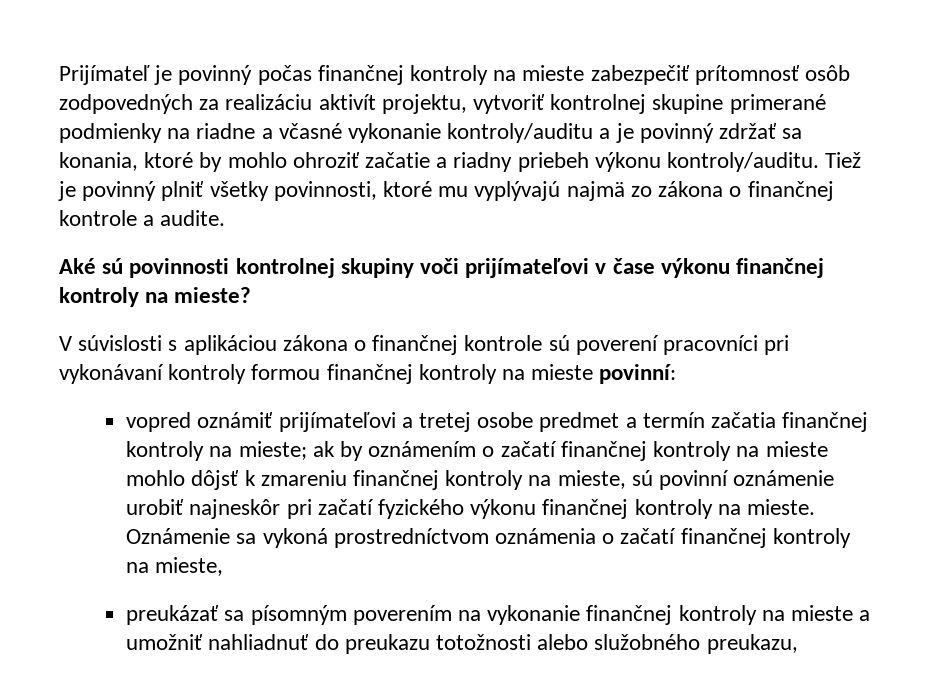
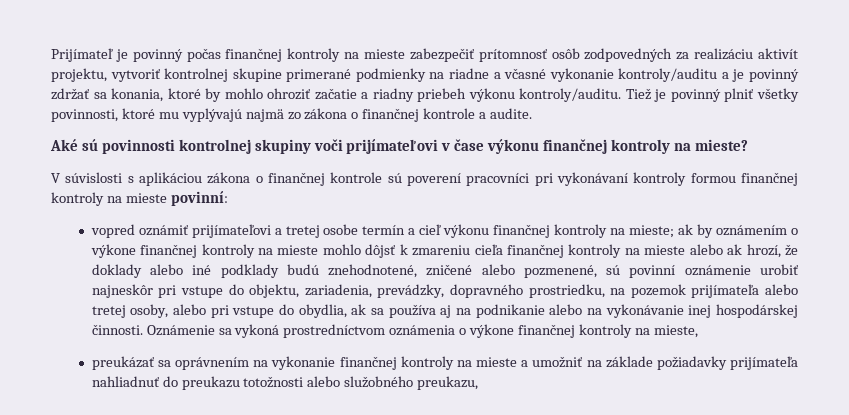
[539,412,777,432] predmet a termín začatia -> [362,224,490,238] termín a cieľ výkonu
[500,441,557,457] začatí -> [90,244,136,258] výkone
[353,470,626,490] finančnej kontroly na mieste, -> [474,244,799,258] [91,264,597,278] cieľa finančnej kontroly na mieste alebo ak hrozí, že doklady alebo iné podklady budú znehodnotené, zničené alebo pozmenené,
[317,499,816,519] začatí fyzického výkonu finančnej kontroly na mieste. -> [180,284,798,298] [91,304,799,318] [91,324,143,335] vstupe do objektu, zariadenia, prevádzky, dopravného prostriedku, na pozemok prijímateľa alebo tretej osoby, alebo pri vstupe do obydlia, ak sa používa aj na podnikanie alebo na vykonávanie inej hospodárskej činnosti.
[620,528,677,544] začatí -> [469,324,515,338] výkone
[250,605,452,625] písomným poverením -> [175,357,250,370] oprávnením
(204, 642) none -> [586,356,799,370] na základe požiadavky prijímateľa

